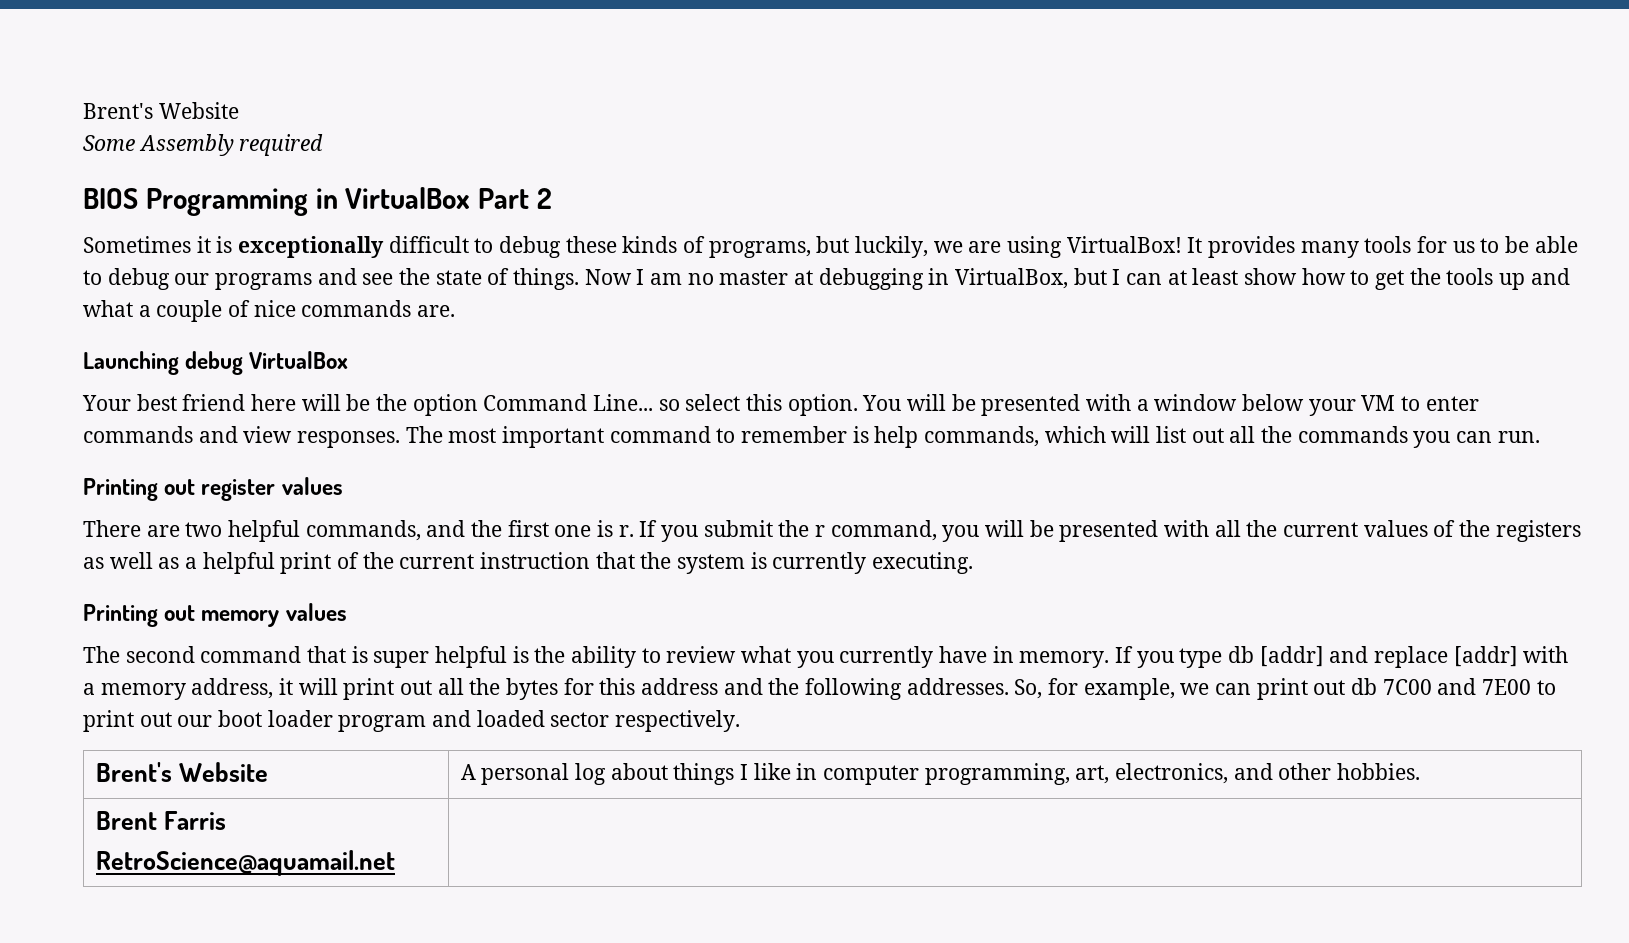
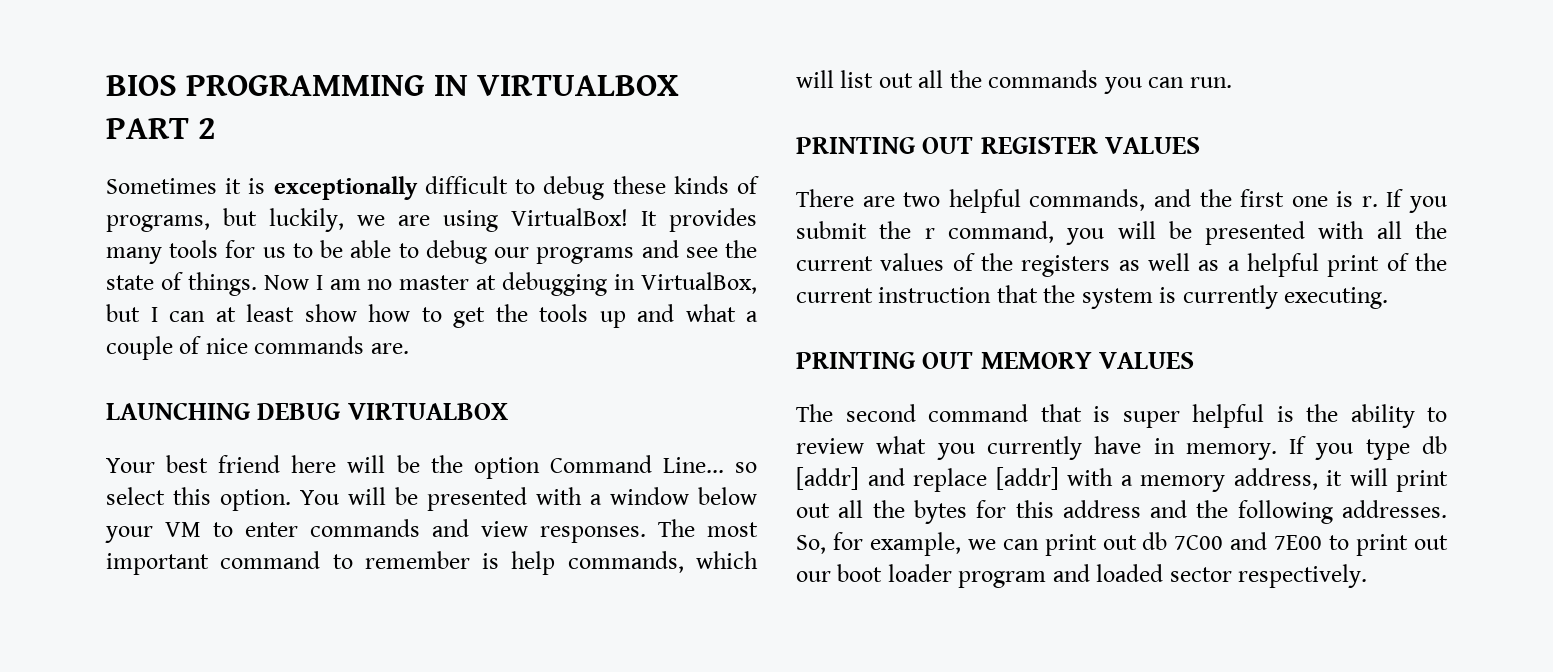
[83,102,239,119] [83,134,324,156] [83,187,530,216] Brent's Website // Some Assembly required // BIOS Programming in VirtualBox Part -> [106,75,680,96] [106,118,189,139] BIOS PROGRAMMING IN VIRTUALBOX PART
[83,351,349,375] Launching debug VirtualBox -> [106,402,508,420] LAUNCHING DEBUG VIRTUALBOX
[83,477,343,501] Printing out register values -> [796,137,1200,154] PRINTING OUT REGISTER VALUES
[83,603,347,627] Printing out memory values -> [796,352,1194,369] PRINTING OUT MEMORY VALUES
[95,762,268,782] [460,763,1420,785] [95,811,226,830] [95,850,395,876] // Brent's Website | A personal log about things I like in computer programming, art, electronics, and other hobbies. // Brent Farris // RetroScience@aquamail.net | -> (1368, 576) none

